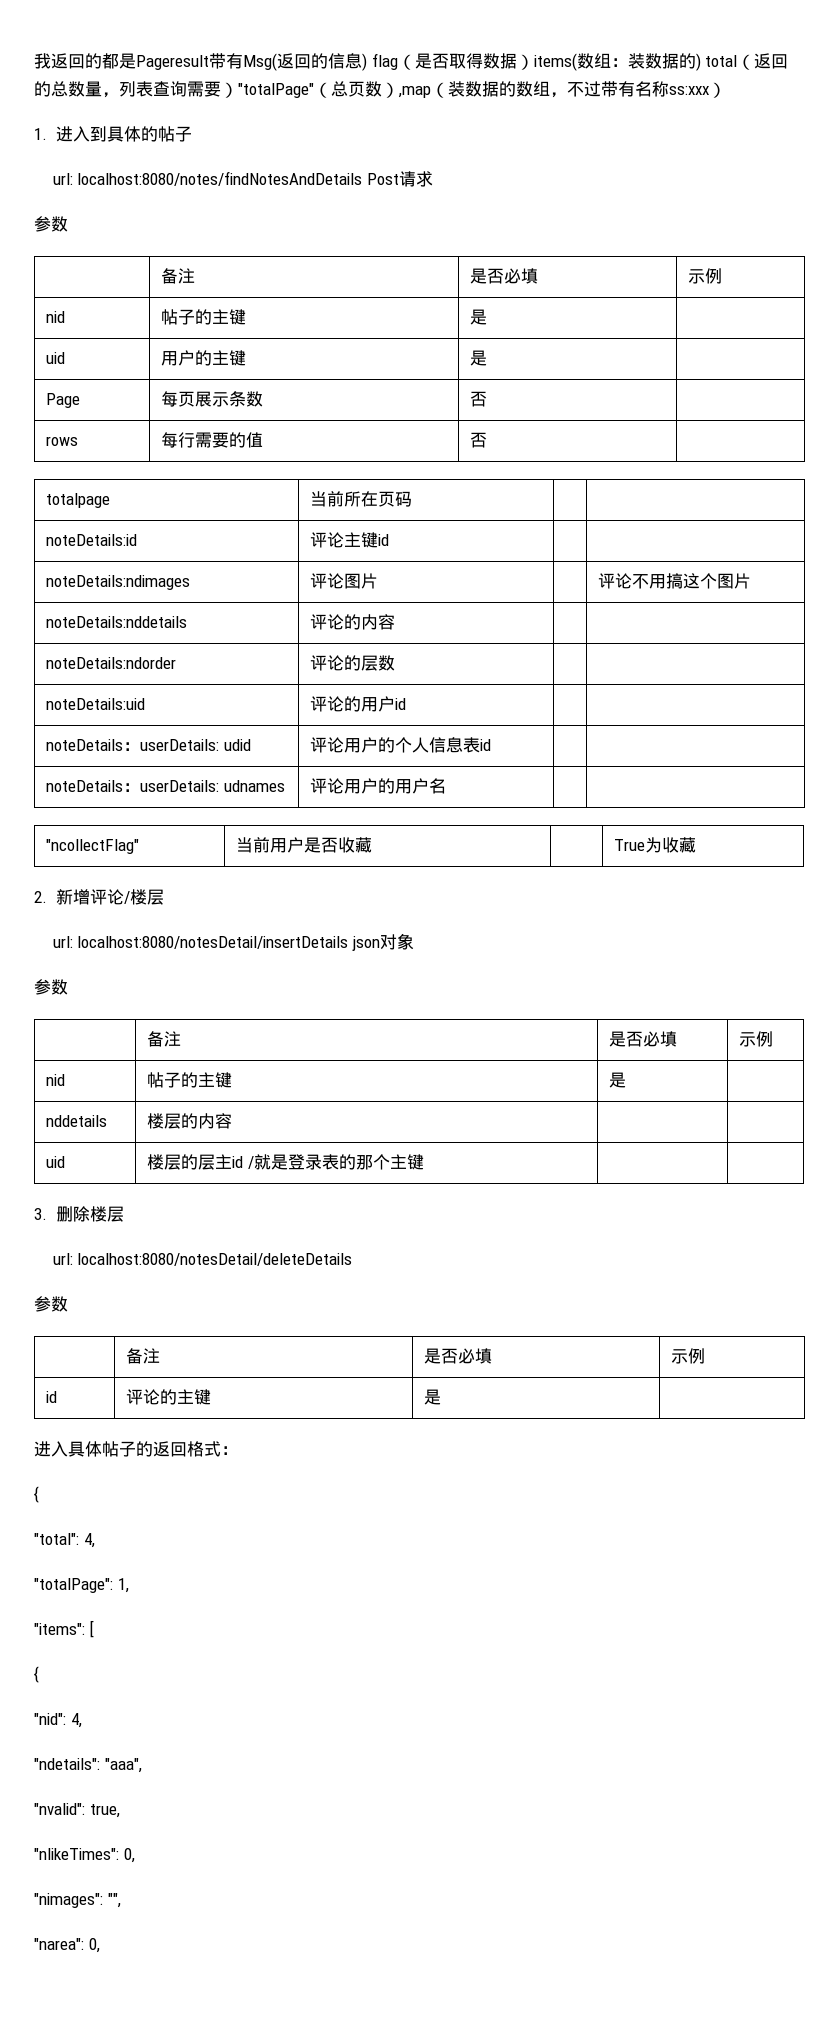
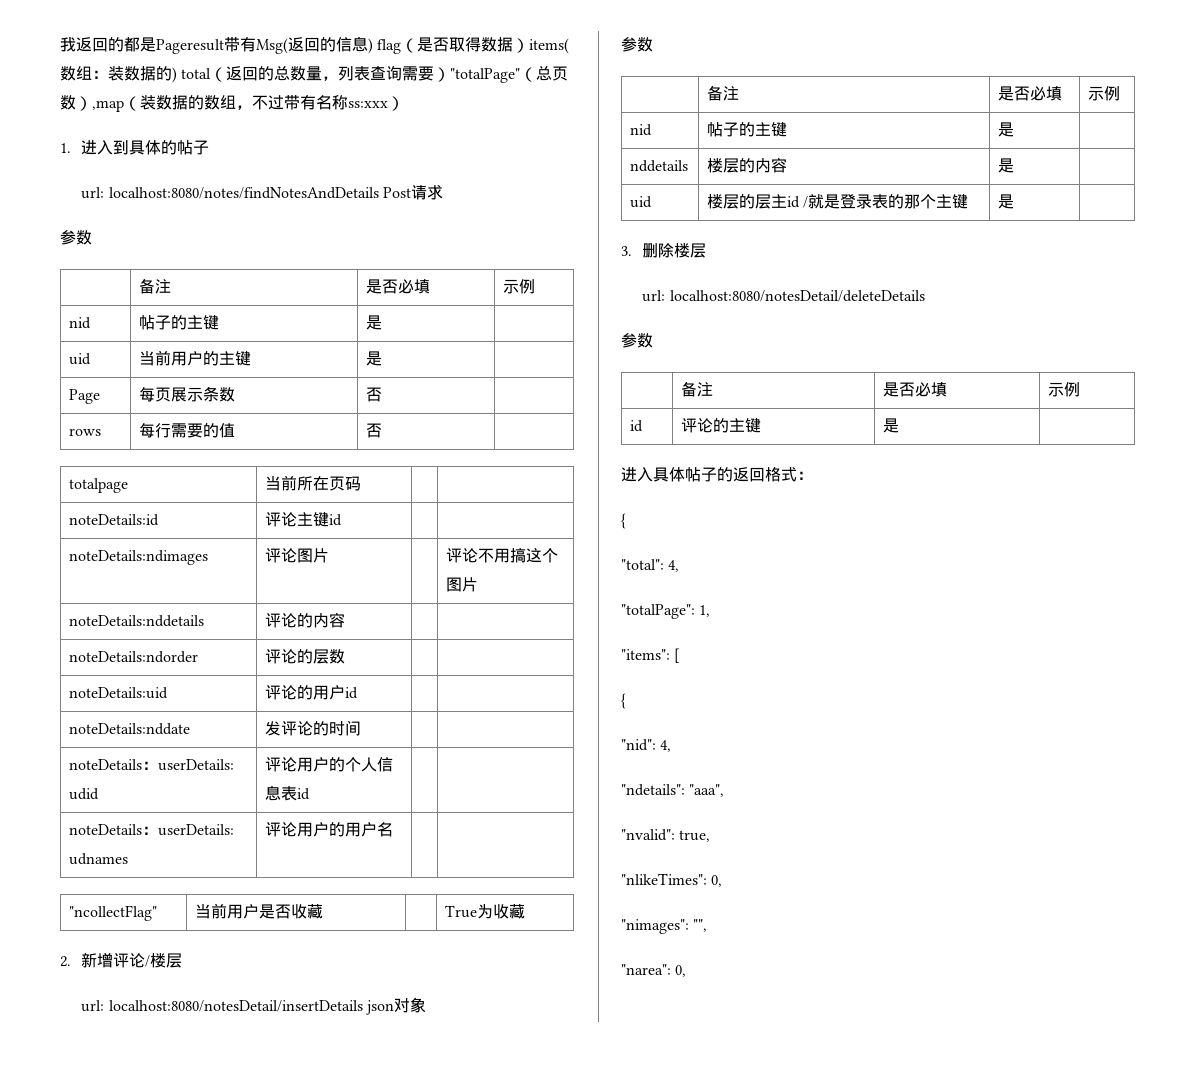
(65, 358) none -> [139,350,172,366] 当前
(406, 704) none -> [69,723,191,735] [265,720,362,736] // noteDetails:nddate | 发评论的时间 | |
(232, 1121) none -> [998,158,1015,173] 是
(424, 1162) none -> [998,194,1015,209] 是

